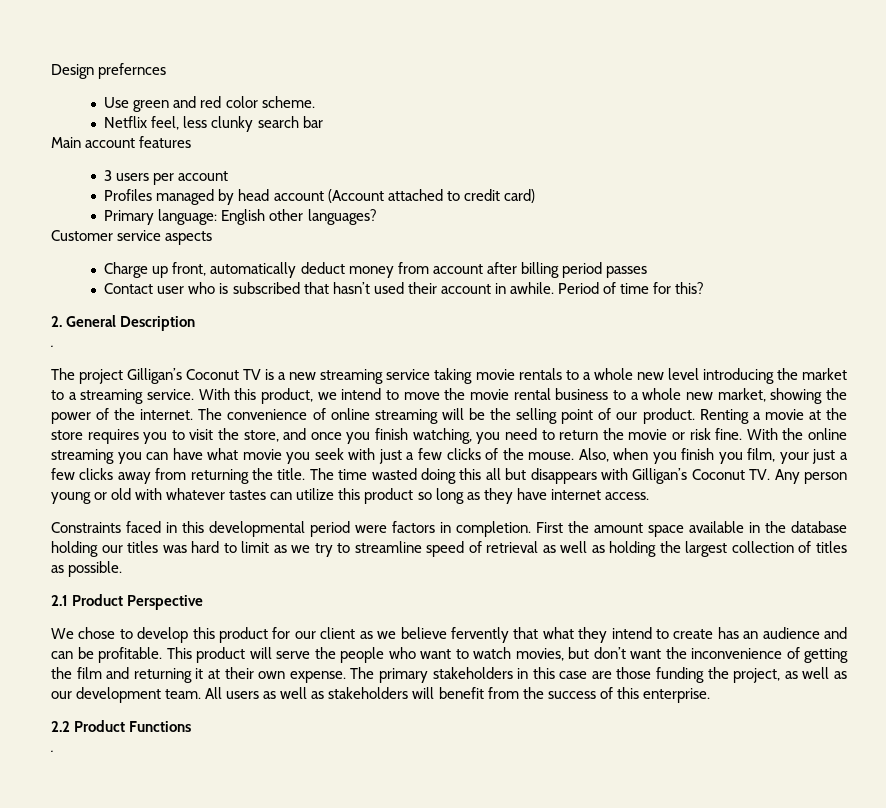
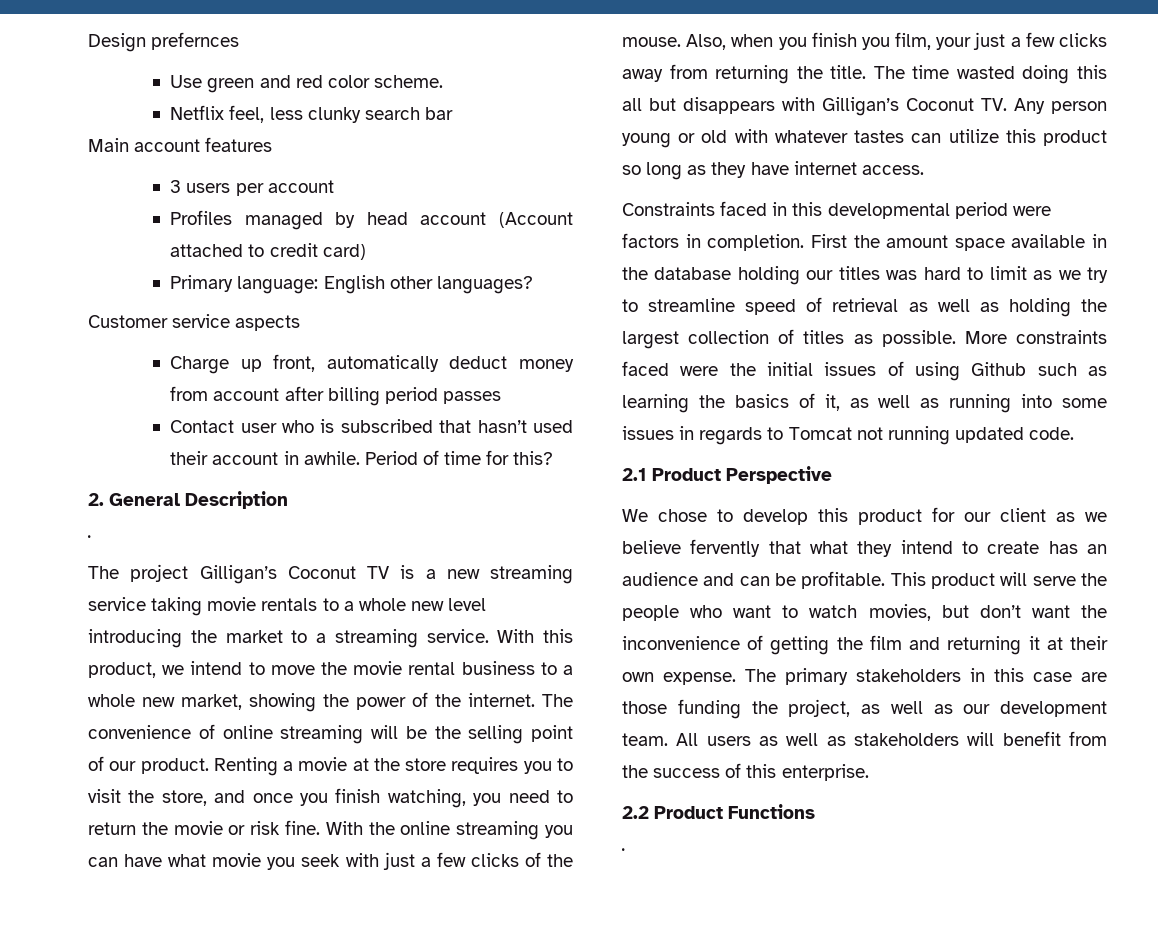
(123, 569) none -> [964,330,1107,344] [622,361,1107,381] [622,393,1107,413] [622,426,1075,445] More constraints faced were the initial issues of using Github such as learning the basics of it, as well as running into some issues in regards to Tomcat not running updated code.

